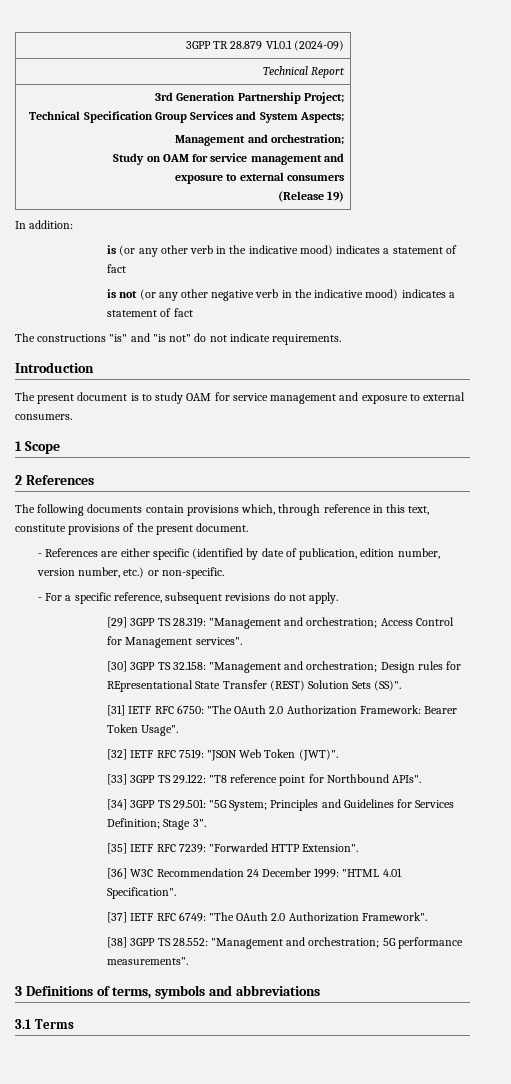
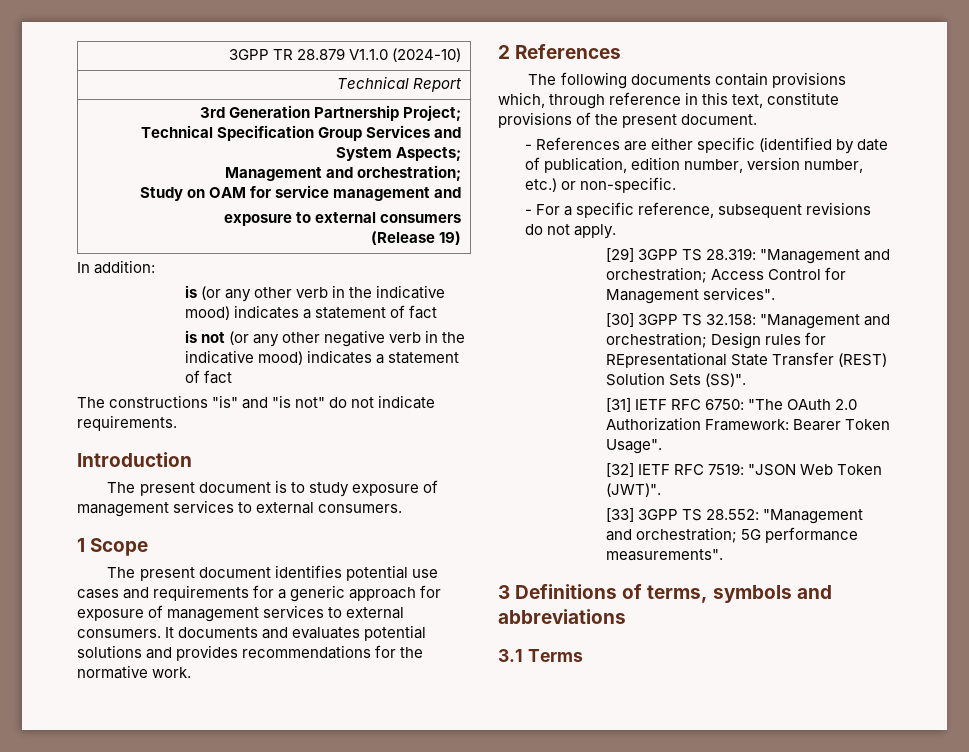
[265,40,344,51] V1.0.1 (2024-09) -> [349,48,462,62] V1.1.0 (2024-10)
[186,392,408,404] OAM for service management and exposure -> [351,480,438,496] [77,500,235,517] exposure of management services
(60, 447) none -> [107,565,438,581] [77,585,442,602] [77,605,405,622] [77,625,427,641] [77,645,424,661] [77,665,192,679] // The present document identifies potential use cases and requirements for a generic approach for exposure of management services to external consumers. It documents and evaluates potential solutions and provides recommendations for the normative work.
[172,774,422,786] [107,799,455,811] [107,818,206,830] [107,843,359,854] [107,868,402,879] [107,887,177,899] [107,912,427,923] [107,937,171,948] 29.122: "T8 reference point for Northbound APIs". // [34] 3GPP TS 29.501: "5G System; Principles and Guidelines for Services Definition; Stage 3". // [35] IETF RFC 7239: "Forwarded HTTP Extension". // [36] W3C Recommendation 24 December 1999: "HTML 4.01 Specification". // [37] IETF RFC 6749: "The OAuth 2.0 Authorization Framework". // [38] 3GPP TS -> (703, 515) none

